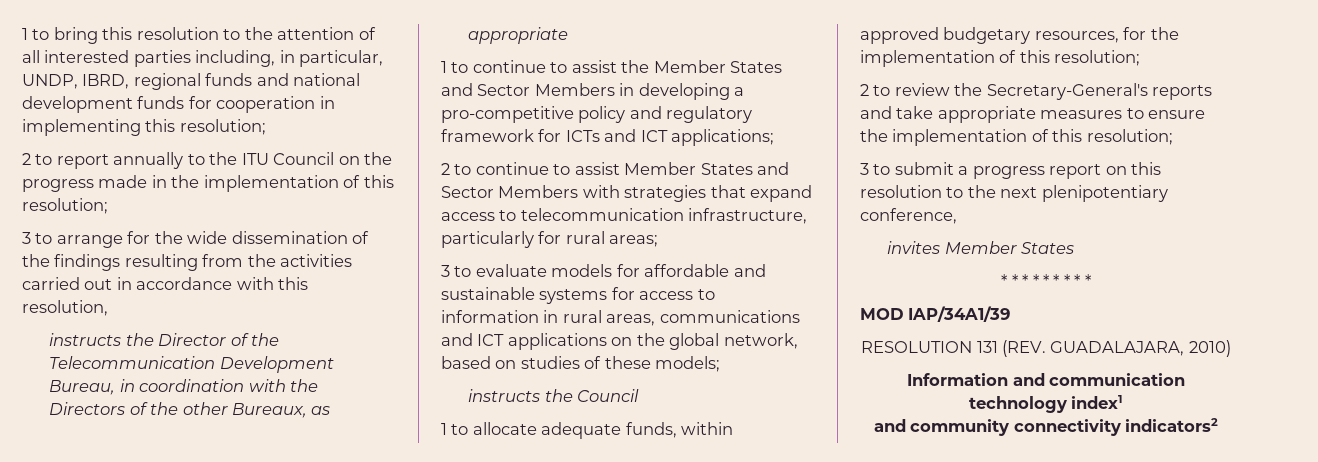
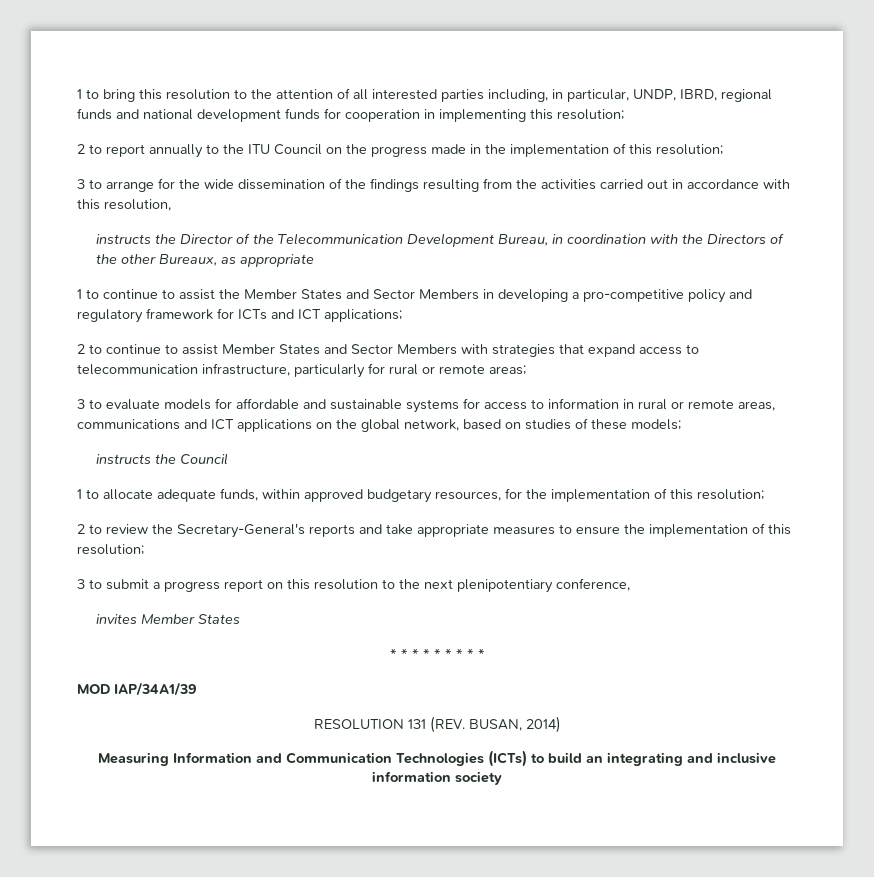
(605, 237) none -> [422,364,485,374] or remote
(602, 316) none -> [671,399,734,409] or remote
[1050,340,1231,357] [907,373,1185,386] [968,395,1124,413] [873,418,1219,436] GUADALAJARA, 2010) // Information and communication technology index1 // and community connectivity indicators2 -> [468,716,561,733] [98,750,776,767] [372,771,502,785] BUSAN, 2014) // Measuring Information and Communication Technologies (ICTs) to build an integrating and inclusive information society

